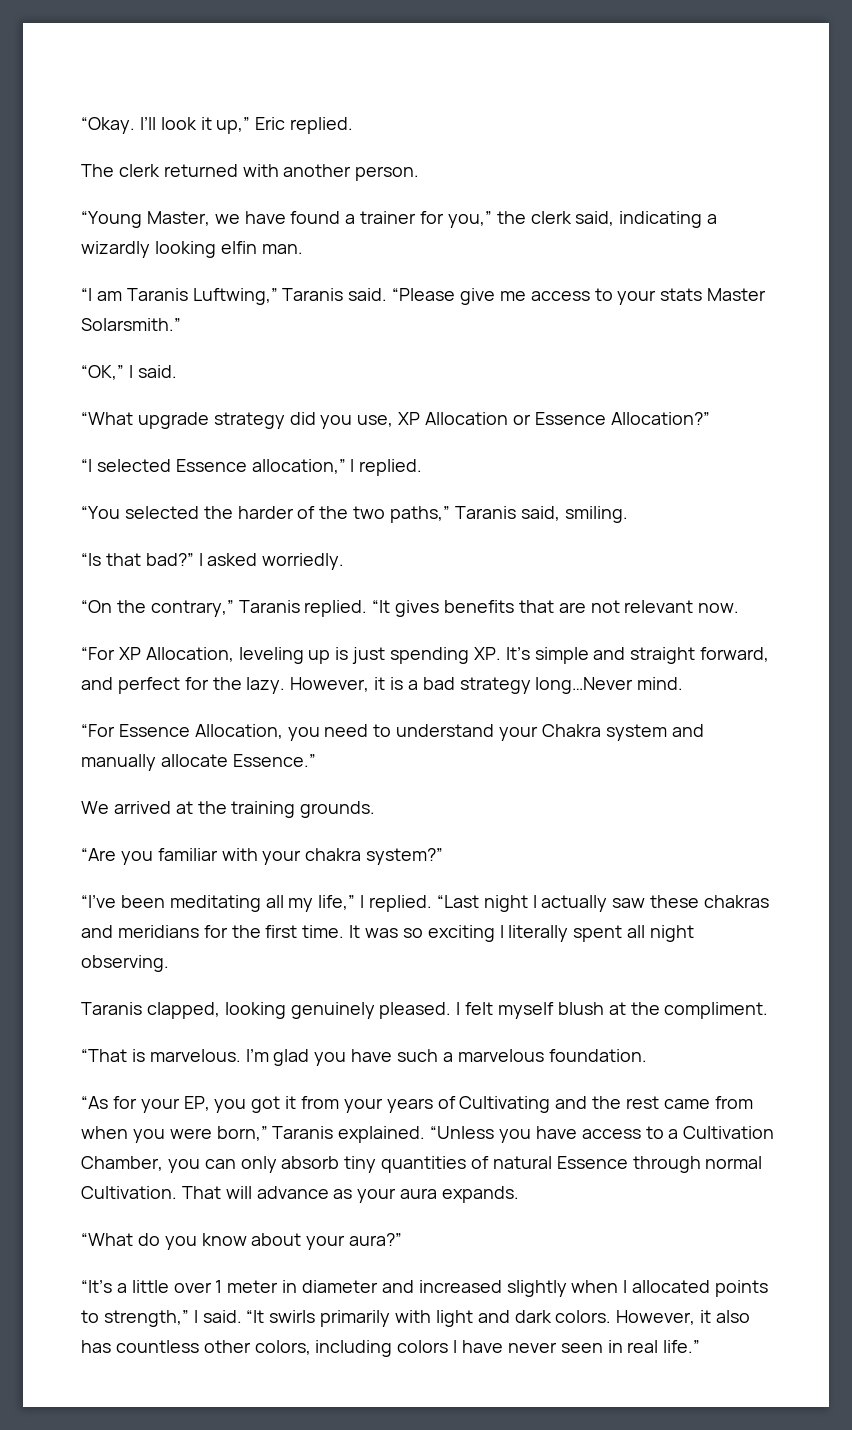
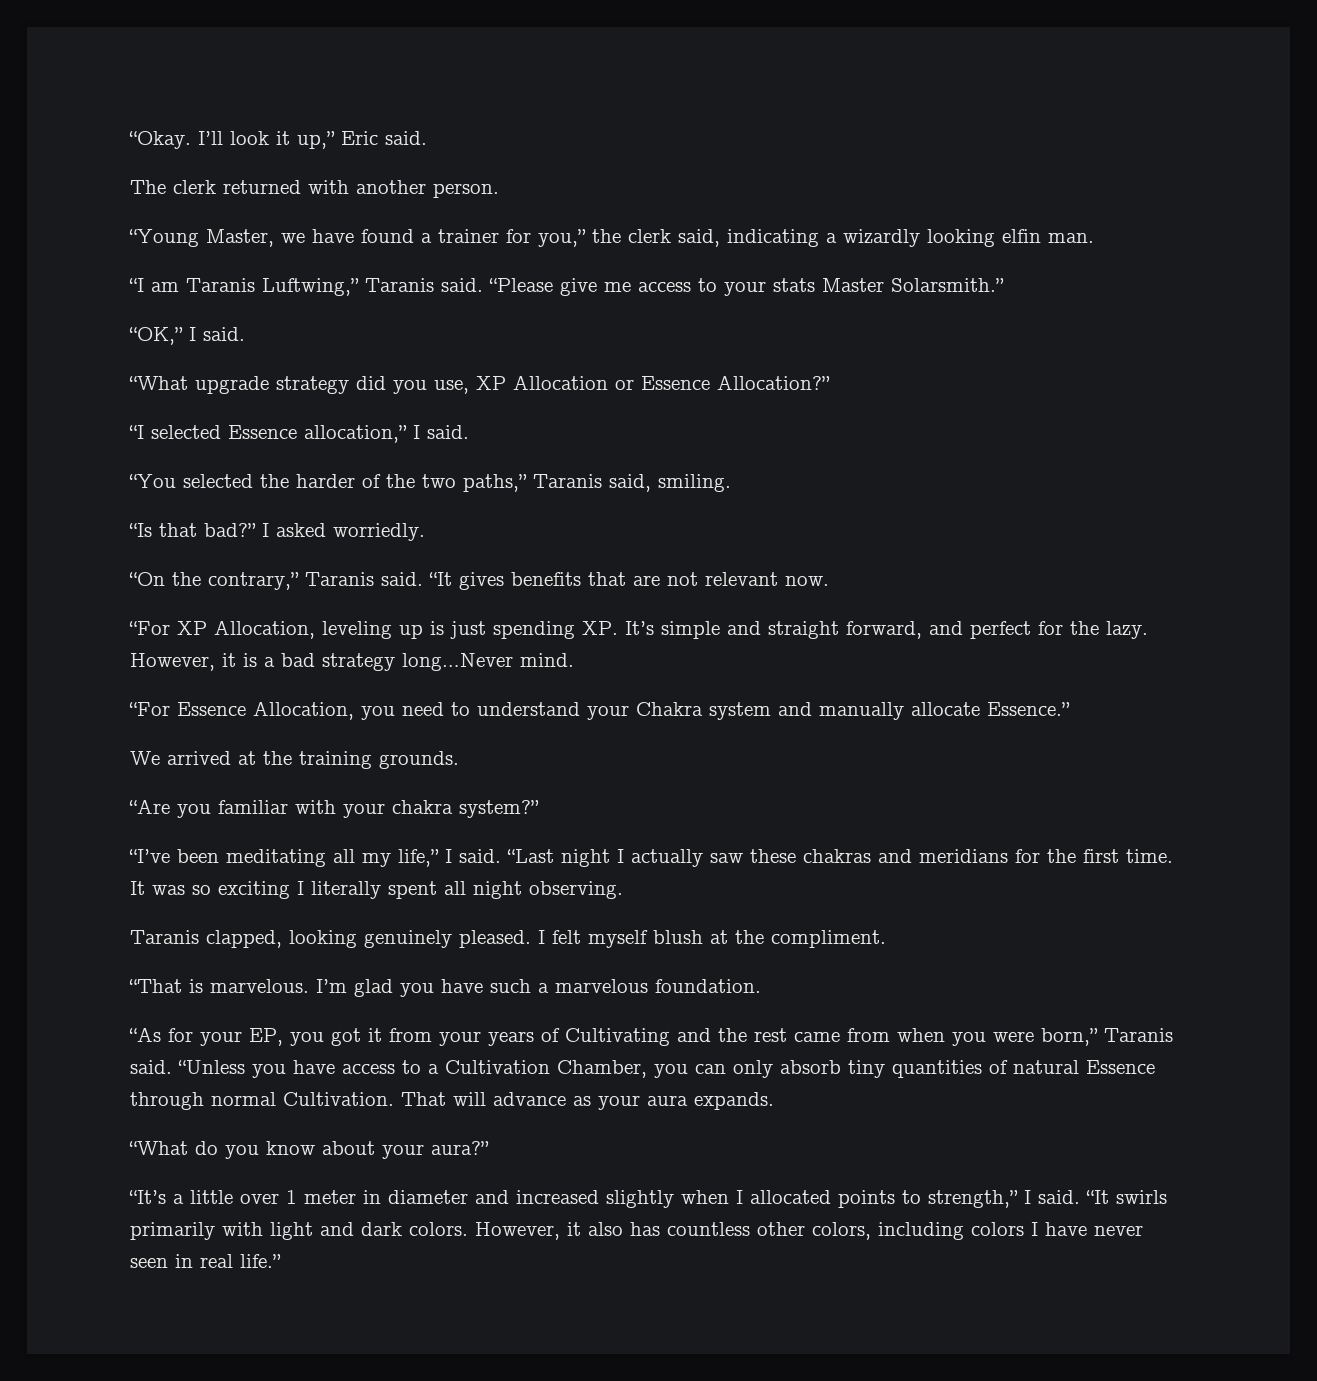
[290,117,354,134] replied. -> [385,131,427,145] said.
[359,459,423,476] replied. -> [427,425,469,439] said.
[304,600,368,617] replied. -> [381,572,423,586] said.
[369,895,433,912] replied. -> [459,849,501,863] said.
[338,1126,426,1143] explained. -> [130,1060,172,1074] said.

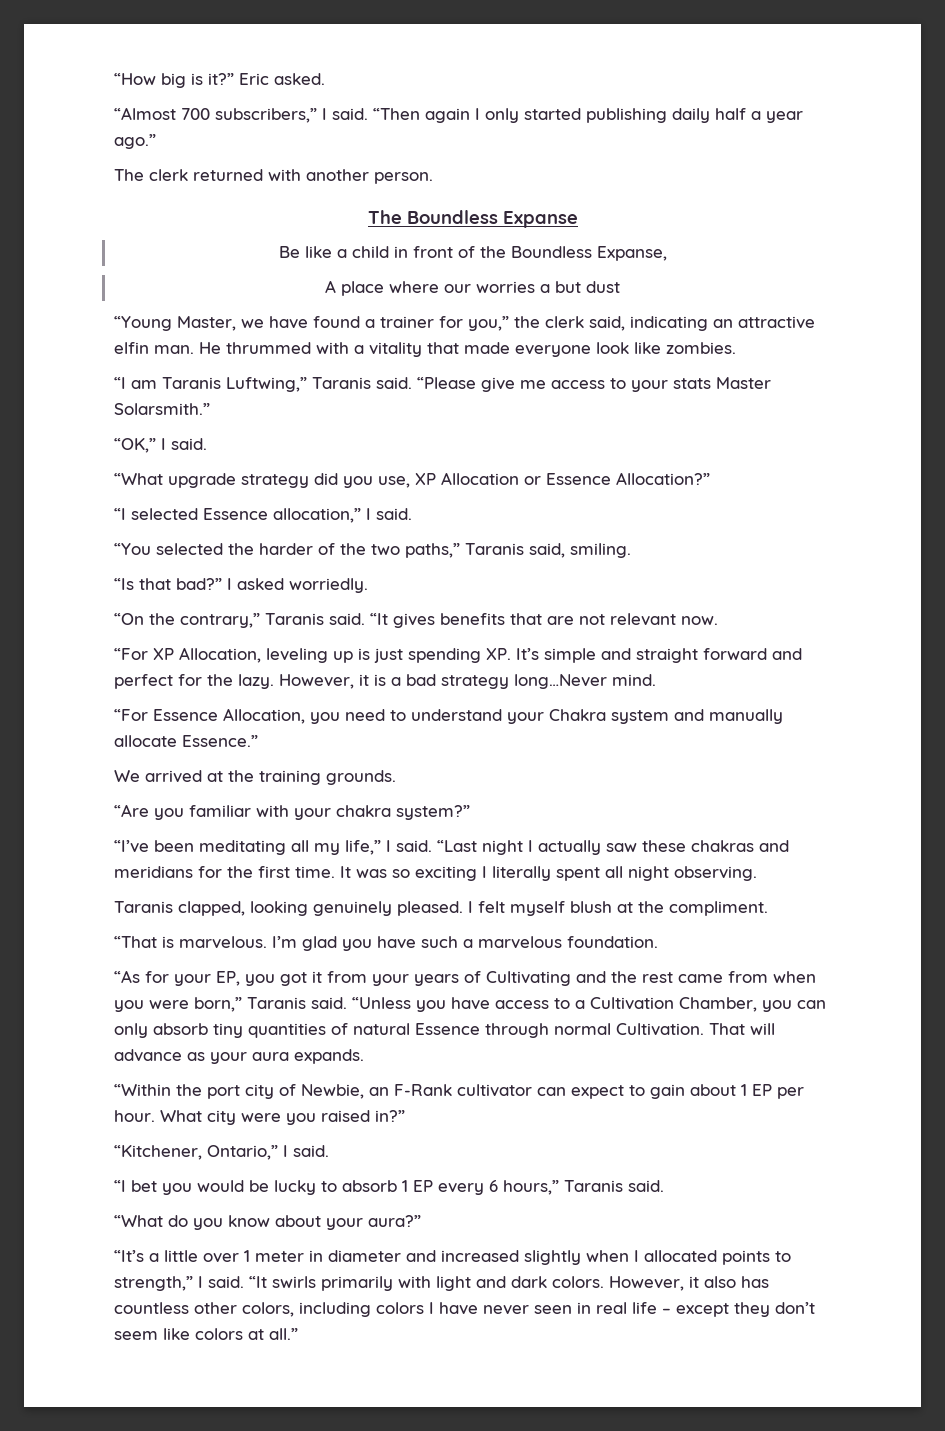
[129,131,427,149] “Okay. I’ll look it up,” Eric said. -> [114,73,325,88] [114,107,803,123] [114,134,156,149] “How big is it?” Eric asked. // “Almost 700 subscribers,” I said. “Then again I only started publishing daily half a year ago.”
(499, 190) none -> [367,210,578,228] [278,246,667,261] [325,280,620,296] // The Boundless Expanse // Be like a child in front of the Boundless Expanse, // A place where our worries a but dust
[826,229,995,247] a wizardly looking -> [713,316,815,329] an attractive
(1094, 238) none -> [199,342,736,357] He thrummed with a vitality that made everyone look like zombies.
[846,621,922,639] forward, -> [703,648,767,660] forward
(774, 1101) none -> [114,1084,804,1099] [114,1110,405,1125] [114,1145,329,1160] [114,1180,664,1195] // “Within the port city of Newbie, an F-Rank cultivator can expect to gain about 1 EP per hour. What city were you raised in?” // “Kitchener, Ontario,” I said. // “I bet you would be lucky to absorb 1 EP every 6 hours,” Taranis said.
[240,1254,281,1268] life.” -> [632,1302,815,1317] [114,1328,298,1340] life – except they don’t seem like colors at all.”

